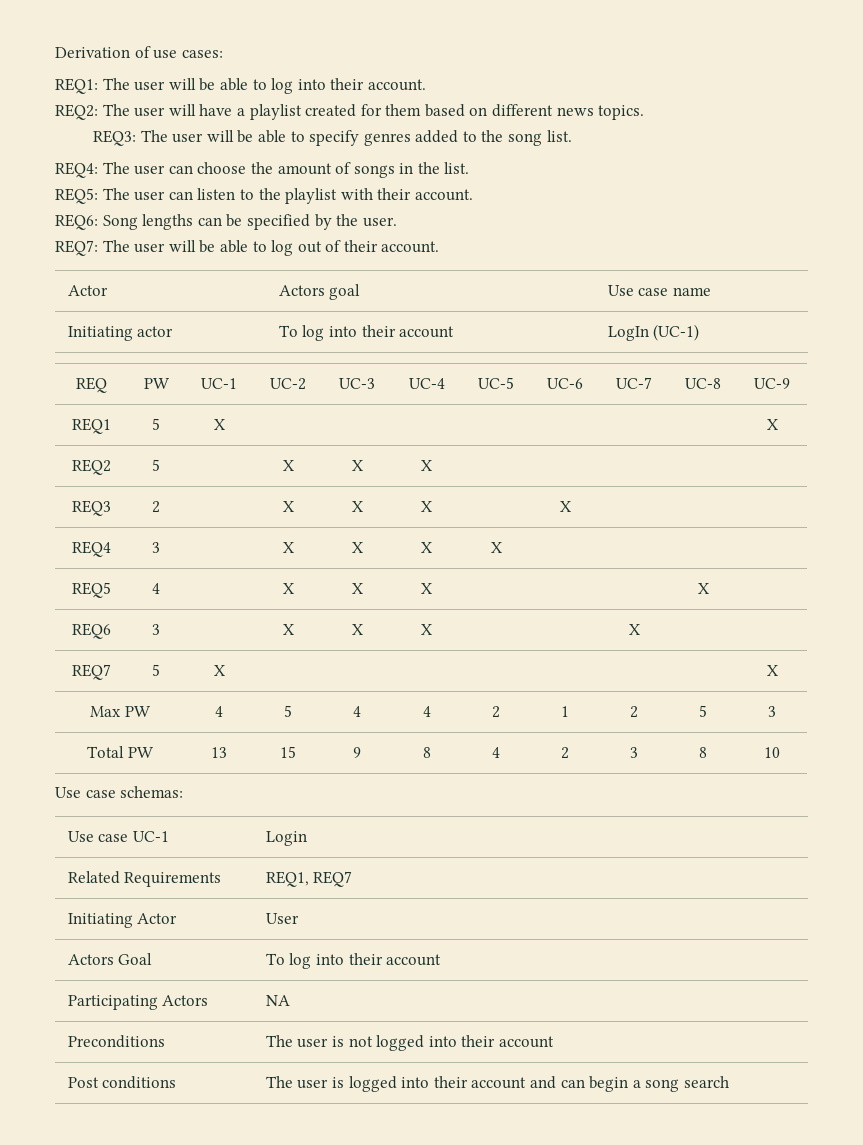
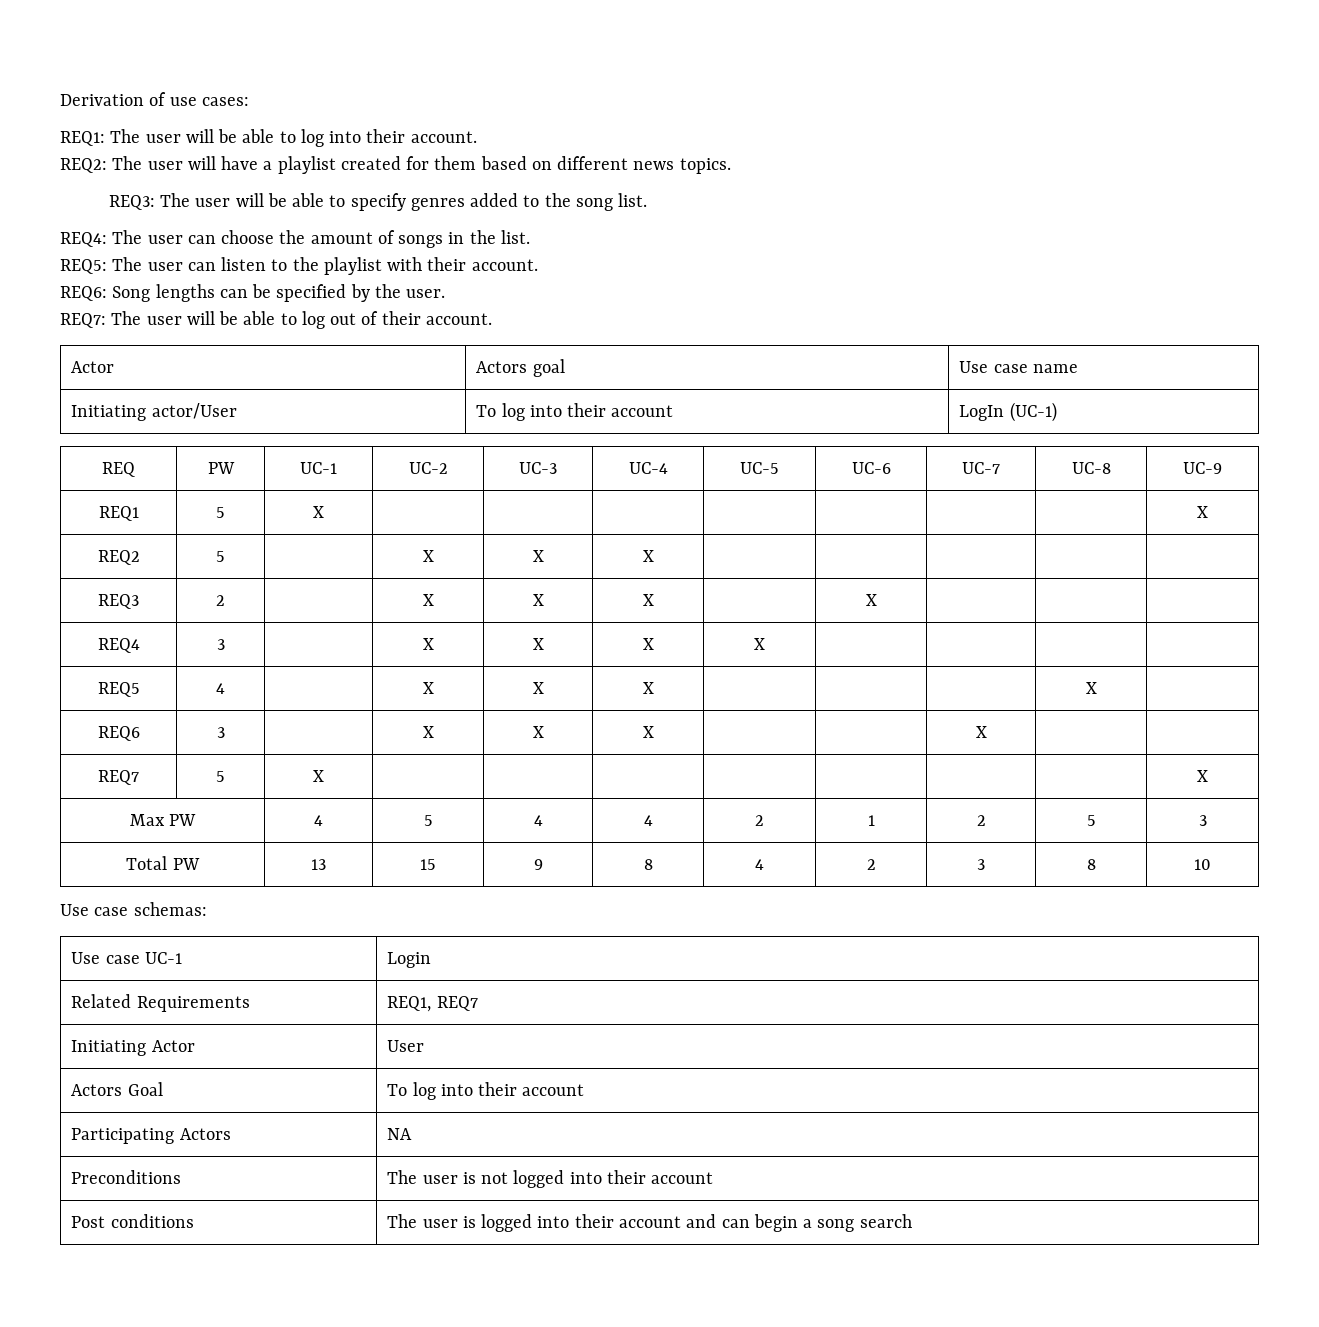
[137,326,174,337] actor -> [151,403,237,419] actor/User

